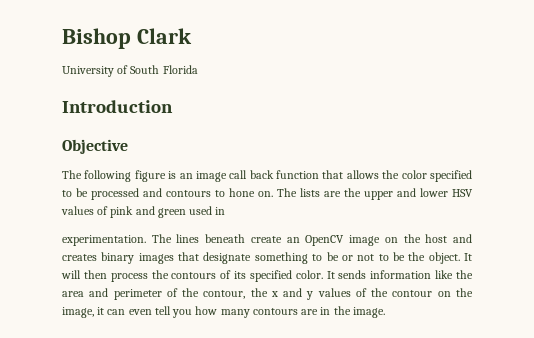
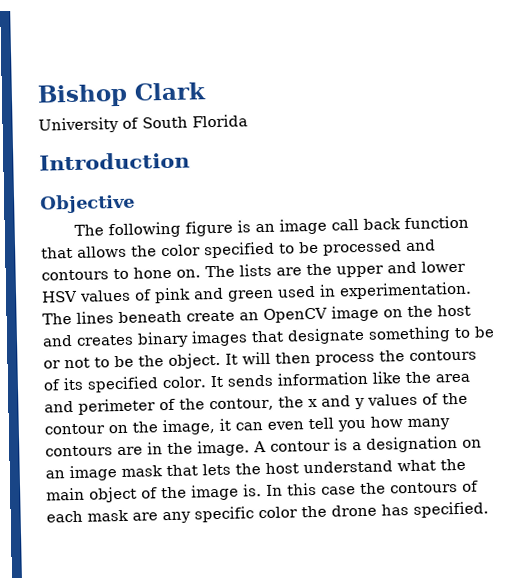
(226, 211) // -> (336, 290) none
(385, 312) none -> [253,436,482,453] [45,458,466,482] [46,480,479,503] [46,501,489,524] A contour is a designation on an image mask that lets the host understand what the main object of the image is. In this case the contours of each mask are any specific color the drone has specified.

